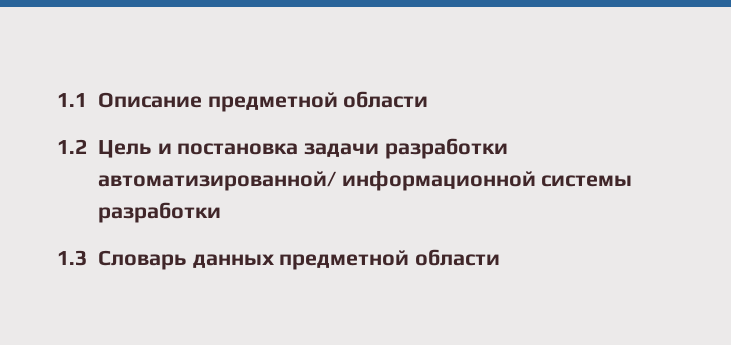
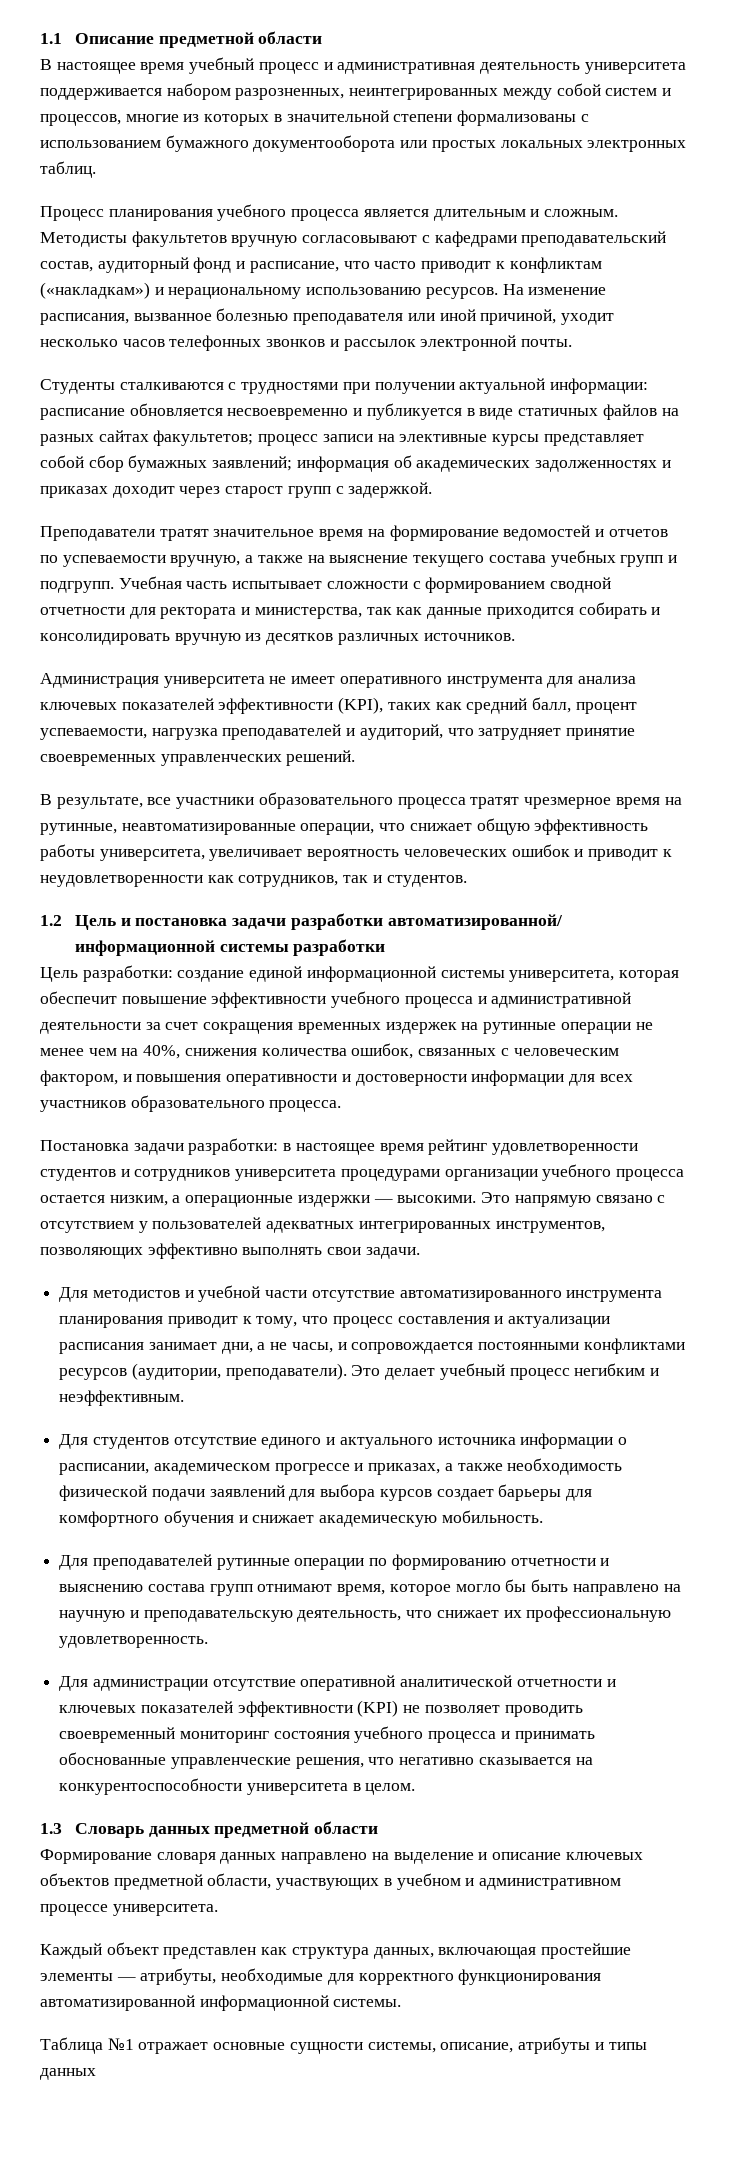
(429, 99) none -> [40,57,686,74] [40,83,672,100] [40,110,589,126] [40,135,687,152] [40,161,96,178] [40,204,619,221] [40,231,667,247] [40,257,602,273] [40,282,607,299] [40,308,615,325] [40,335,573,351] [40,378,649,394] [40,403,679,420] [40,430,644,446] [40,455,671,472] [40,482,433,498] [40,525,668,541] [40,550,677,567] [40,576,612,593] [40,602,661,619] [40,633,515,645] [40,673,637,688] [40,697,637,714] [40,724,636,740] [40,750,356,766] [40,792,682,809] [40,818,649,835] [40,844,672,861] [40,875,467,887] // В настоящее время учебный процесс и административная деятельность университета поддерживается набором разрозненных, неинтегрированных между собой систем и процессов, многие из которых в значительной степени формализованы с использованием бумажного документооборота или простых локальных электронных таблиц. // Процесс планирования учебного процесса является длительным и сложным. Методисты факультетов вручную согласовывают с кафедрами преподавательский состав, аудиторный фонд и расписание, что часто приводит к конфликтам («накладкам») и нерациональному использованию ресурсов. На изменение расписания, вызванное болезнью преподавателя или иной причиной, уходит несколько часов телефонных звонков и рассылок электронной почты. // Студенты сталкиваются с трудностями при получении актуальной информации: расписание обновляется несвоевременно и публикуется в виде статичных файлов на разных сайтах факультетов; процесс записи на элективные курсы представляет собой сбор бумажных заявлений; информация об академических задолженностях и приказах доходит через старост групп с задержкой. // Преподаватели тратят значительное время на формирование ведомостей и отчетов по успеваемости вручную, а также на выяснение текущего состава учебных групп и подгрупп. Учебная часть испытывает сложности с формированием сводной отчетности для ректората и министерства, так как данные приходится собирать и консолидировать вручную из десятков различных источников. // Администрация университета не имеет оперативного инструмента для анализа ключевых показателей эффективности (KPI), таких как средний балл, процент успеваемости, нагрузка преподавателей и аудиторий, что затрудняет принятие своевременных управленческих решений. // В результате, все участники образовательного процесса тратят чрезмерное время на рутинные, неавтоматизированные операции, что снижает общую эффективность работы университета, увеличивает вероятность человеческих ошибок и приводит к неудовлетворенности как сотрудников, так и студентов.
(221, 212) none -> [40,965,680,982] [40,991,632,1008] [40,1022,653,1034] [40,1043,619,1059] [40,1070,633,1086] [40,1095,342,1112] [40,1138,639,1155] [40,1164,685,1181] [40,1192,666,1207] [40,1217,605,1233] [40,1243,420,1259] [59,1285,663,1302] [59,1316,611,1328] [59,1338,685,1354] [59,1363,660,1380] [59,1390,185,1406] [59,1433,628,1449] [59,1458,623,1475] [59,1484,593,1501] [59,1510,543,1527] [59,1554,610,1570] [59,1579,681,1596] [59,1606,672,1622] [59,1636,209,1648] [59,1675,616,1691] [59,1700,583,1717] [59,1726,595,1743] [59,1752,593,1769] [59,1778,416,1795] // Цель разработки: создание единой информационной системы университета, которая обеспечит повышение эффективности учебного процесса и административной деятельности за счет сокращения временных издержек на рутинные операции не менее чем на 40%, снижения количества ошибок, связанных с человеческим фактором, и повышения оперативности и достоверности информации для всех участников образовательного процесса. // Постановка задачи разработки: в настоящее время рейтинг удовлетворенности студентов и сотрудников университета процедурами организации учебного процесса остается низким, а операционные издержки — высокими. Это напрямую связано с отсутствием у пользователей адекватных интегрированных инструментов, позволяющих эффективно выполнять свои задачи. // Для методистов и учебной части отсутствие автоматизированного инструмента планирования приводит к тому, что процесс составления и актуализации расписания занимает дни, а не часы, и сопровождается постоянными конфликтами ресурсов (аудитории, преподаватели). Это делает учебный процесс негибким и неэффективным. // Для студентов отсутствие единого и актуального источника информации о расписании, академическом прогрессе и приказах, а также необходимость физической подачи заявлений для выбора курсов создает барьеры для комфортного обучения и снижает академическую мобильность. // Для преподавателей рутинные операции по формированию отчетности и выяснению состава групп отнимают время, которое могло бы быть направлено на научную и преподавательскую деятельность, что снижает их профессиональную удовлетворенность. // Для администрации отсутствие оперативной аналитической отчетности и ключевых показателей эффективности (KPI) не позволяет проводить своевременный мониторинг состояния учебного процесса и принимать обоснованные управленческие решения, что негативно сказывается на конкурентоспособности университета в целом.
(501, 257) none -> [40,1849,643,1864] [40,1873,622,1890] [40,1904,218,1916] [40,1942,632,1959] [40,1968,602,1985] [40,1995,402,2011] [40,2037,647,2054] [40,2068,96,2080] // Формирование словаря данных направлено на выделение и описание ключевых объектов предметной области, участвующих в учебном и административном процессе университета. // Каждый объект представлен как структура данных, включающая простейшие элементы — атрибуты, необходимые для корректного функционирования автоматизированной информационной системы. // Таблица №1 отражает основные сущности системы, описание, атрибуты и типы данных

